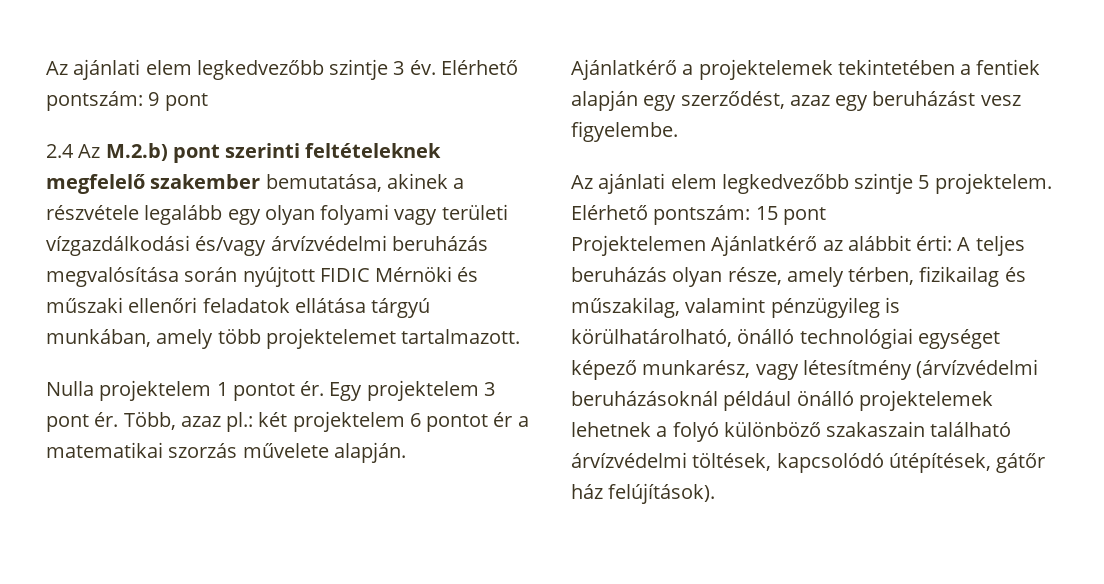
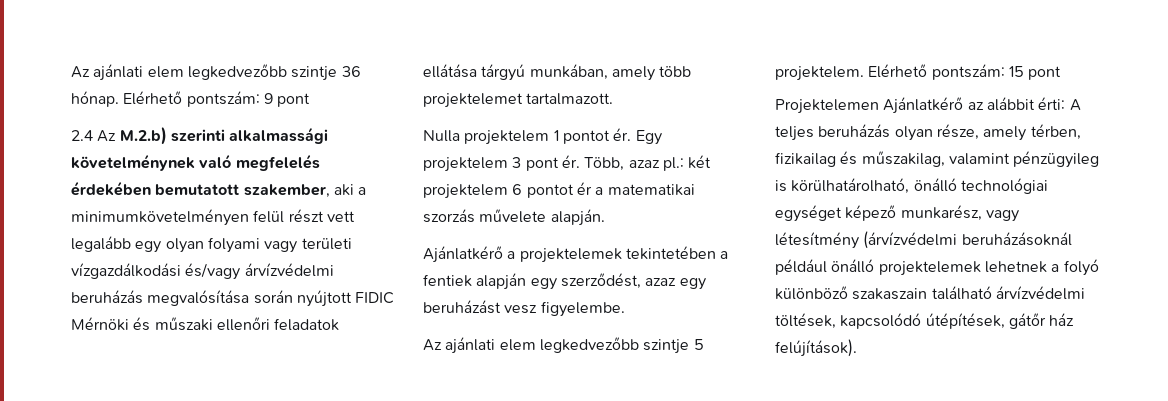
[46,59,436,80] Az ajánlati elem legkedvezőbb szintje 3 év. -> [71,64,361,81] [71,91,119,107] Az ajánlati elem legkedvezőbb szintje 36 hónap.
[172,143,442,163] [46,173,465,194] [46,205,139,220] pont szerinti feltételeknek megfelelő szakember bemutatása, akinek a részvétele -> [170,127,329,144] [71,154,320,171] [71,181,367,198] [71,209,355,226] szerinti alkalmassági követelménynek való megfelelés érdekében bemutatott szakember, aki a minimumkövetelményen felül részt vett

